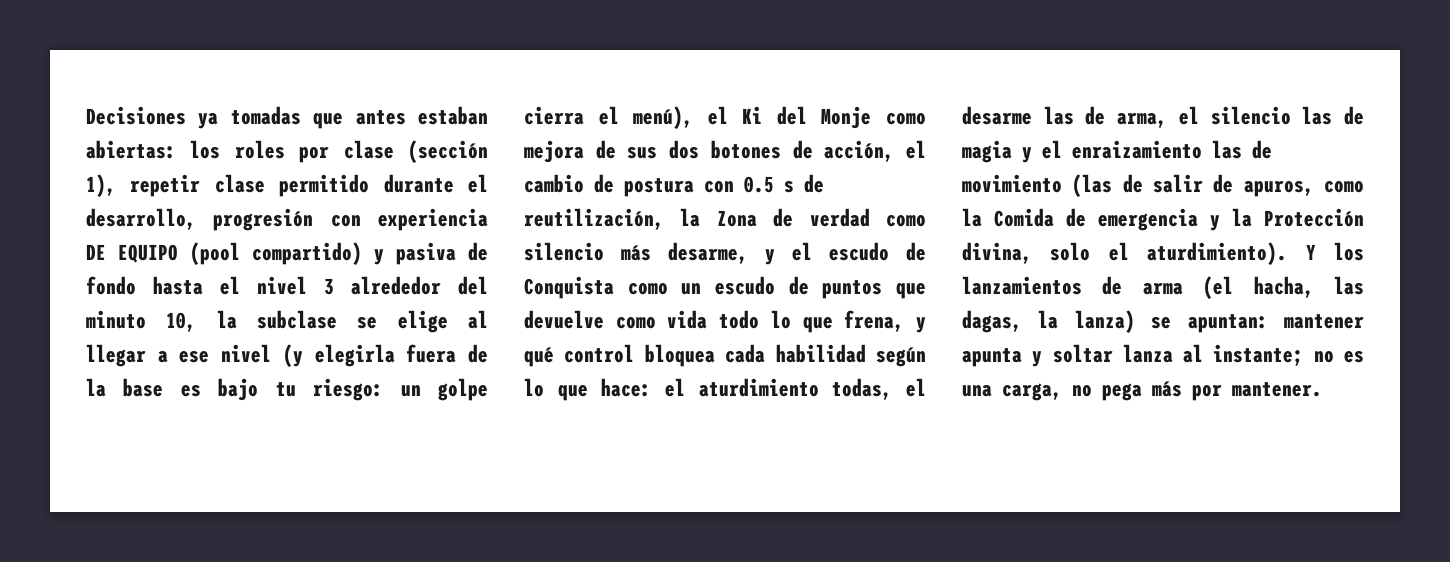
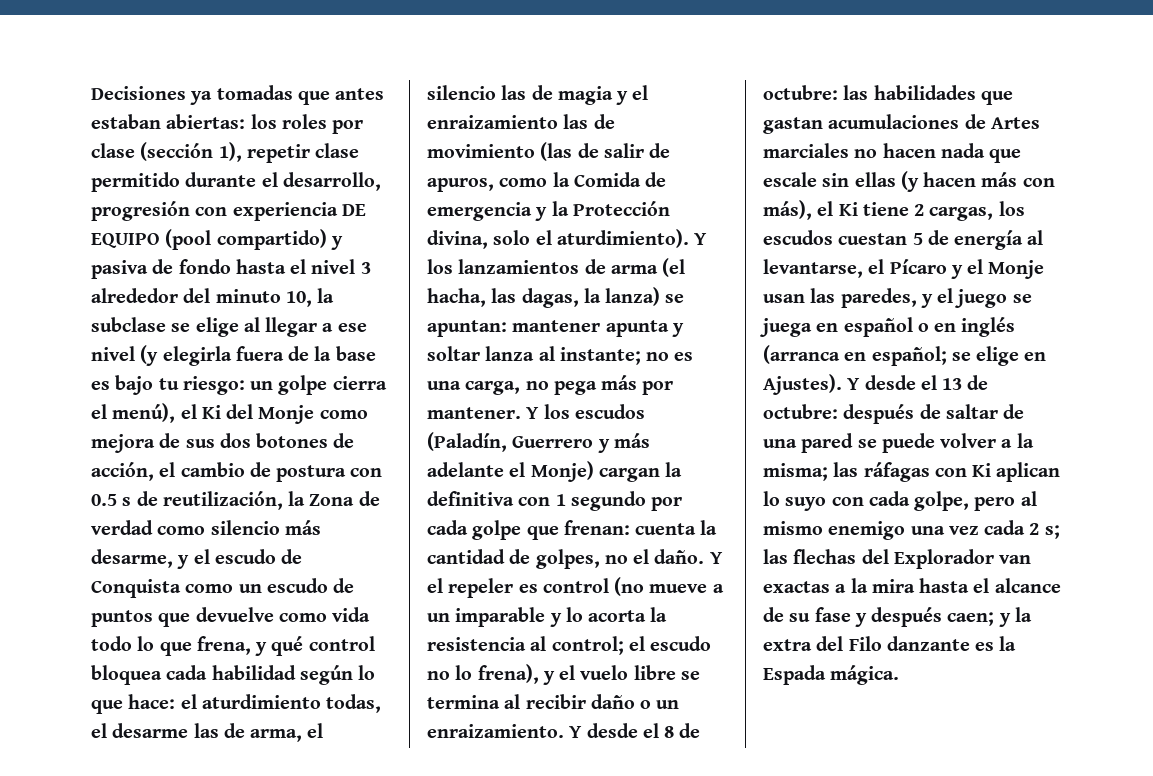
(1322, 389) none -> [526,404,645,419] [427,432,650,453] [427,461,683,482] [427,491,683,511] [427,520,718,540] [427,549,723,569] [427,577,724,598] [427,607,668,627] [427,636,712,655] [427,664,700,685] [427,694,680,709] [427,723,701,738] [763,85,1013,105] [763,114,1040,134] [763,143,1022,163] [763,171,1055,192] [763,200,1025,221] [763,230,1044,250] [763,259,1045,279] [763,288,1032,308] [759,317,1016,337] [763,345,1047,366] [763,374,989,395] [763,404,1025,424] [763,433,1034,453] [763,462,1061,482] [763,491,1037,511] [763,520,1060,540] [763,549,1032,569] [763,578,1061,593] [763,607,1032,627] [763,636,1017,651] [763,665,900,685] Y los escudos (Paladín, Guerrero y más adelante el Monje) cargan la definitiva con 1 segundo por cada golpe que frenan: cuenta la cantidad de golpes, no el daño. Y el repeler es control (no mueve a un imparable y lo acorta la resistencia al control; el escudo no lo frena), y el vuelo libre se termina al recibir daño o un enraizamiento. Y desde el 8 de octubre: las habilidades que gastan acumulaciones de Artes marciales no hacen nada que escale sin ellas (y hacen más con más), el Ki tiene 2 cargas, los escudos cuestan 5 de energía al levantarse, el Pícaro y el Monje usan las paredes, y el juego se juega en español o en inglés (arranca en español; se elige en Ajustes). Y desde el 13 de octubre: después de saltar de una pared se puede volver a la misma; las ráfagas con Ki aplican lo suyo con cada golpe, pero al mismo enemigo una vez cada 2 s; las flechas del Explorador van exactas a la mira hasta el alcance de su fase y después caen; y la extra del Filo danzante es la Espada mágica.

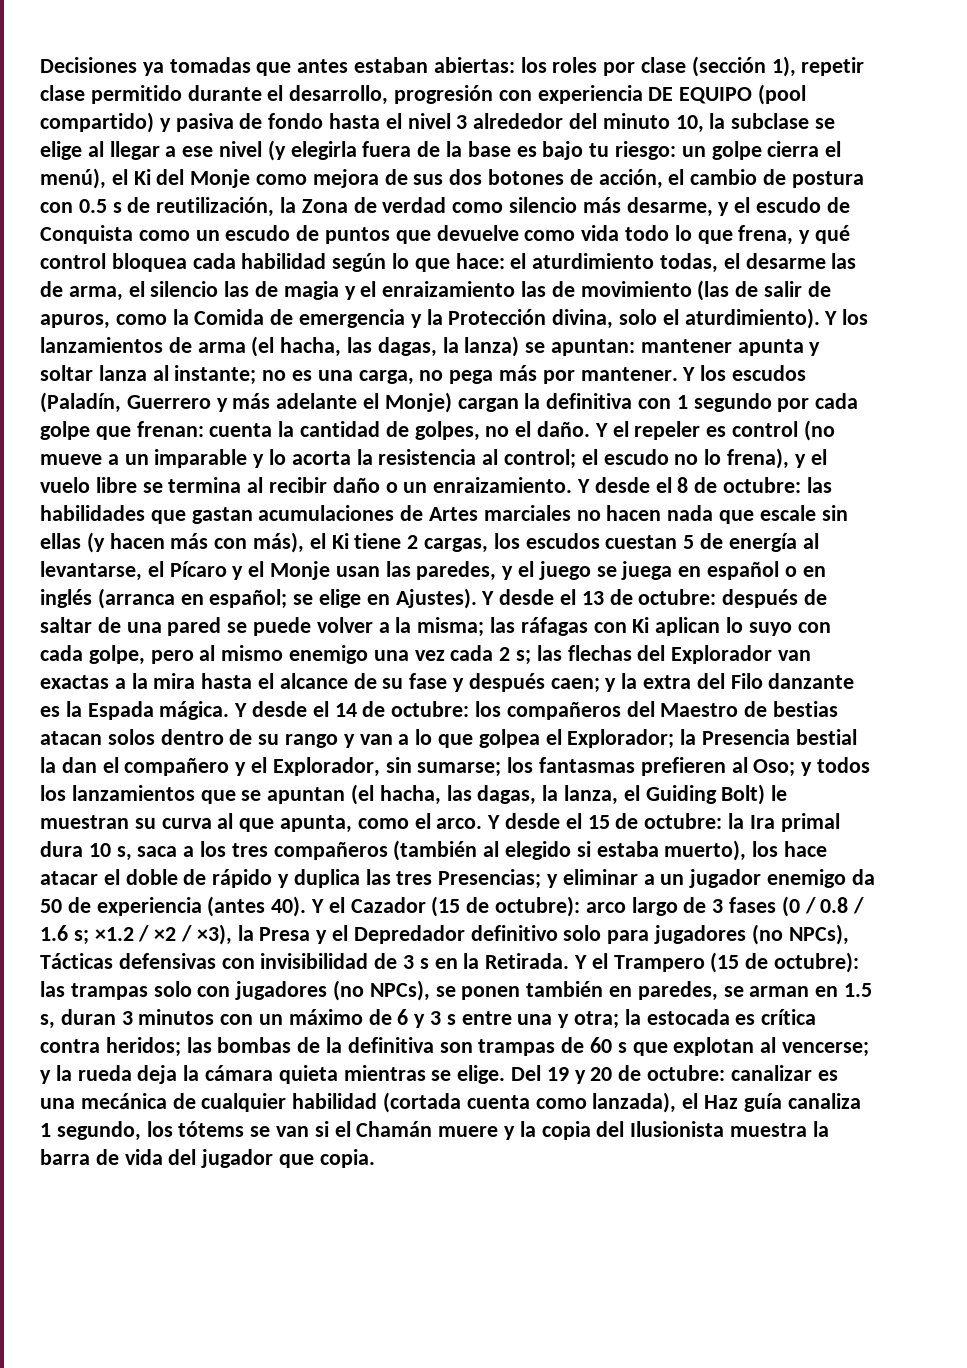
(900, 675) none -> [234,701,839,720] [40,729,857,749] [40,757,871,777] [40,784,788,805] [40,813,840,833] [40,840,828,861] [40,869,875,889] [40,896,865,917] [40,924,849,945] [40,952,860,973] [40,980,873,1001] [40,1009,817,1029] [40,1037,870,1057] [40,1065,838,1084] [40,1092,861,1113] [40,1121,829,1141] [40,1149,375,1168] Y desde el 14 de octubre: los compañeros del Maestro de bestias atacan solos dentro de su rango y van a lo que golpea el Explorador; la Presencia bestial la dan el compañero y el Explorador, sin sumarse; los fantasmas prefieren al Oso; y todos los lanzamientos que se apuntan (el hacha, las dagas, la lanza, el Guiding Bolt) le muestran su curva al que apunta, como el arco. Y desde el 15 de octubre: la Ira primal dura 10 s, saca a los tres compañeros (también al elegido si estaba muerto), los hace atacar el doble de rápido y duplica las tres Presencias; y eliminar a un jugador enemigo da 50 de experiencia (antes 40). Y el Cazador (15 de octubre): arco largo de 3 fases (0 / 0.8 / 1.6 s; ×1.2 / ×2 / ×3), la Presa y el Depredador definitivo solo para jugadores (no NPCs), Tácticas defensivas con invisibilidad de 3 s en la Retirada. Y el Trampero (15 de octubre): las trampas solo con jugadores (no NPCs), se ponen también en paredes, se arman en 1.5 s, duran 3 minutos con un máximo de 6 y 3 s entre una y otra; la estocada es crítica contra heridos; las bombas de la definitiva son trampas de 60 s que explotan al vencerse; y la rueda deja la cámara quieta mientras se elige. Del 19 y 20 de octubre: canalizar es una mecánica de cualquier habilidad (cortada cuenta como lanzada), el Haz guía canaliza 1 segundo, los tótems se van si el Chamán muere y la copia del Ilusionista muestra la barra de vida del jugador que copia.

